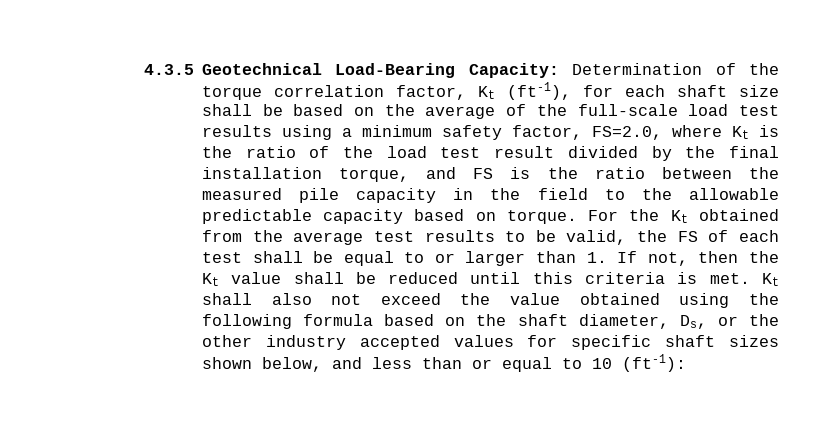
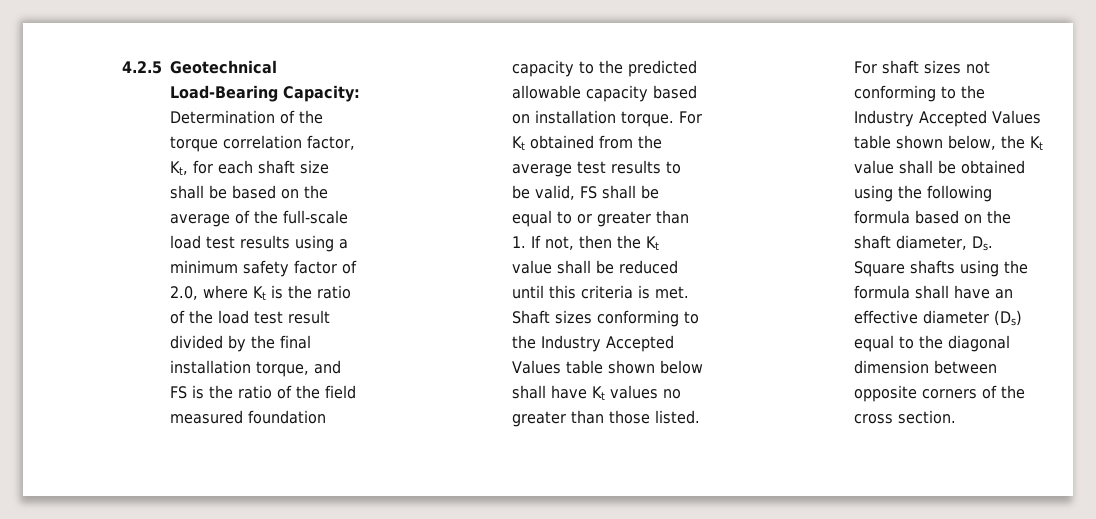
[143,64,194,75] 4.3.5 -> [122,61,163,74] 4.2.5
[477,82,571,100] Kt (ft-1), -> [170,161,189,175] Kt,
[511,125,662,140] factor, FS=2.0, -> [294,260,358,274] [170,286,199,300] factor of 2.0,
[661,167,779,179] [201,188,779,203] [201,209,312,224] between the measured pile capacity in the field to the allowable predictable -> [277,385,357,399] [170,410,327,424] [512,60,698,77] [512,85,582,99] of the field measured foundation capacity to the predicted allowable
(496, 216) none -> [535,110,617,124] installation
[629,209,660,221] the -> (703, 117) none
[637,230,779,242] [201,252,242,263] the FS of each test -> [580,186,598,199] FS
[465,251,526,266] larger -> [597,211,652,227] greater
[762,273,780,286] [201,293,561,305] Kt shall also not exceed the value -> [512,310,700,327] [512,335,675,352] [512,360,704,374] [512,385,682,400] [512,410,701,427] [854,60,991,74] [854,85,986,102] [854,110,1042,127] [854,135,1044,150] [854,160,957,174] Shaft sizes conforming to the Industry Accepted Values table shown below shall have Kt values no greater than those listed. For shaft sizes not conforming to the Industry Accepted Values table shown below, the Kt value shall be
[679,314,779,329] [201,335,779,350] [201,354,686,372] Ds, or the other industry accepted values for specific shaft sizes shown below, and less than or equal to 10 (ft-1): -> [972,236,994,251] [854,260,1029,277] [854,285,1014,299] [854,310,1023,326] [854,335,1011,352] [854,360,998,374] [854,385,1026,402] [854,410,957,424] Ds. Square shafts using the formula shall have an effective diameter (Ds) equal to the diagonal dimension between opposite corners of the cross section.

